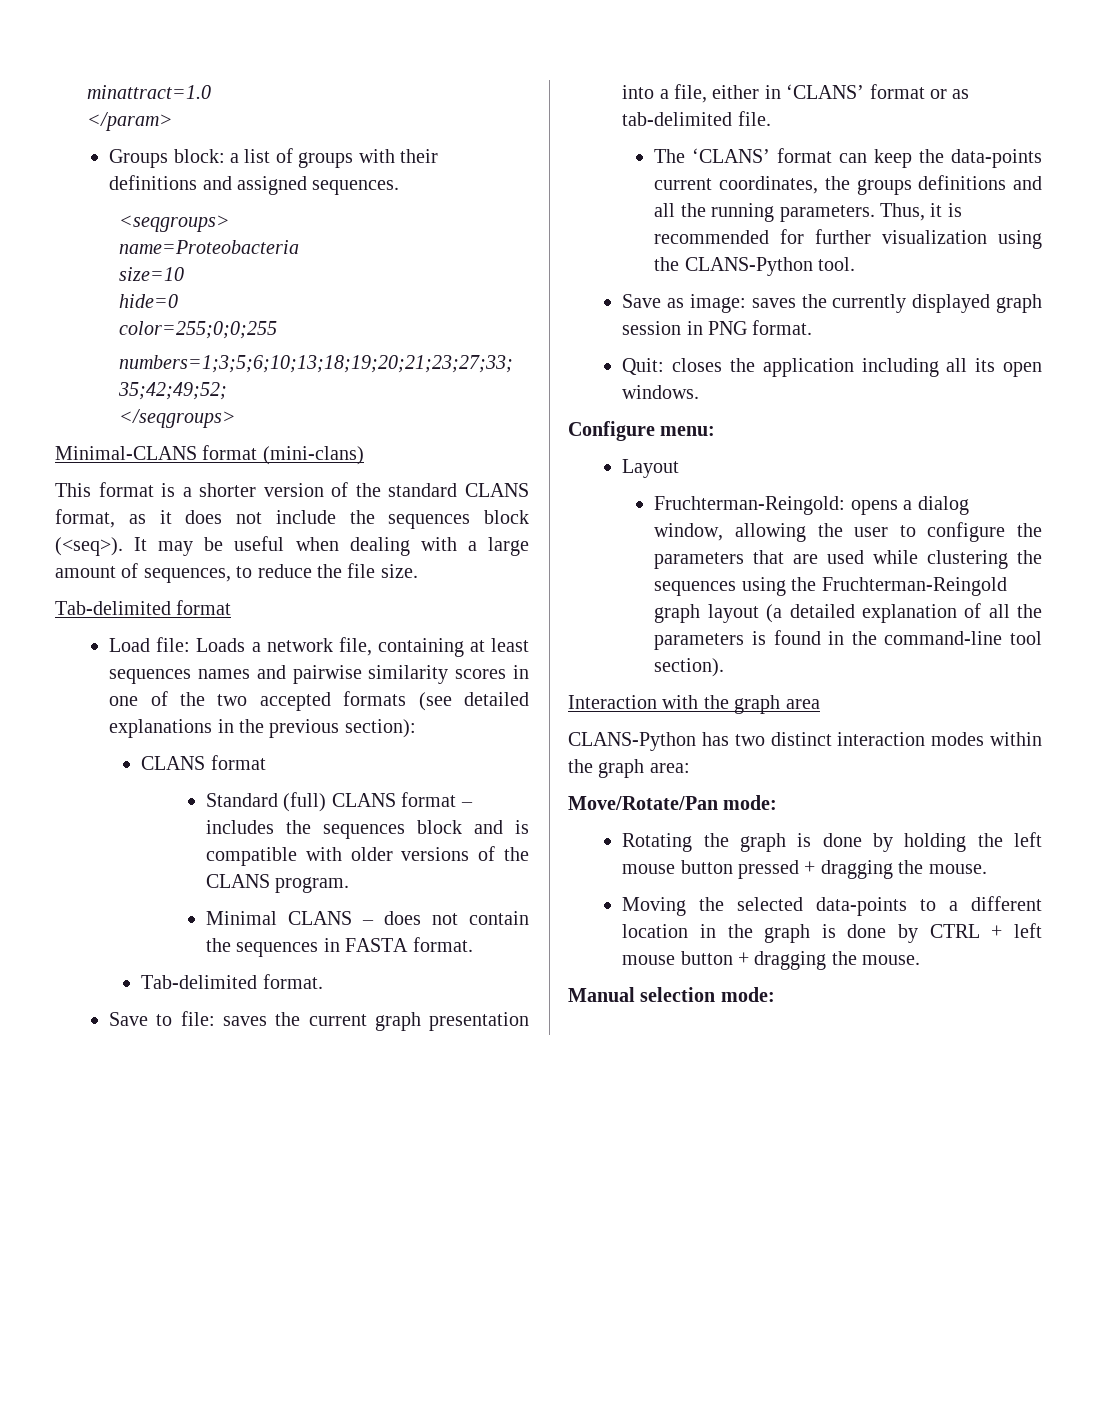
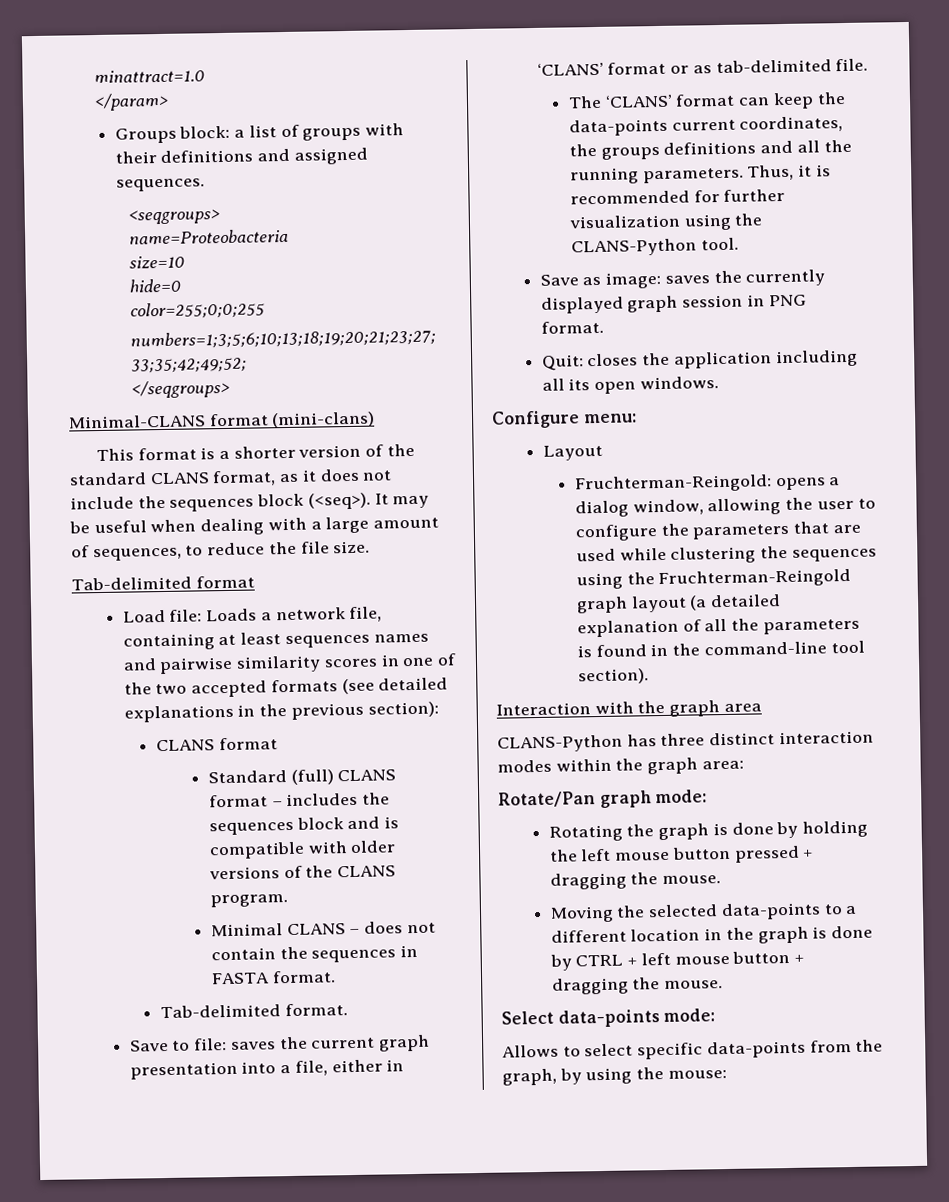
[734,734,765,746] two -> [660,733,706,747] three
[568,796,718,810] Move/Rotate/Pan -> [498,790,652,809] Rotate/Pan graph
[568,987,775,1002] Manual selection mode: -> [501,1008,716,1028] [502,1039,884,1060] [502,1067,727,1086] Select data-points mode: // Allows to select specific data-points from the graph, by using the mouse:

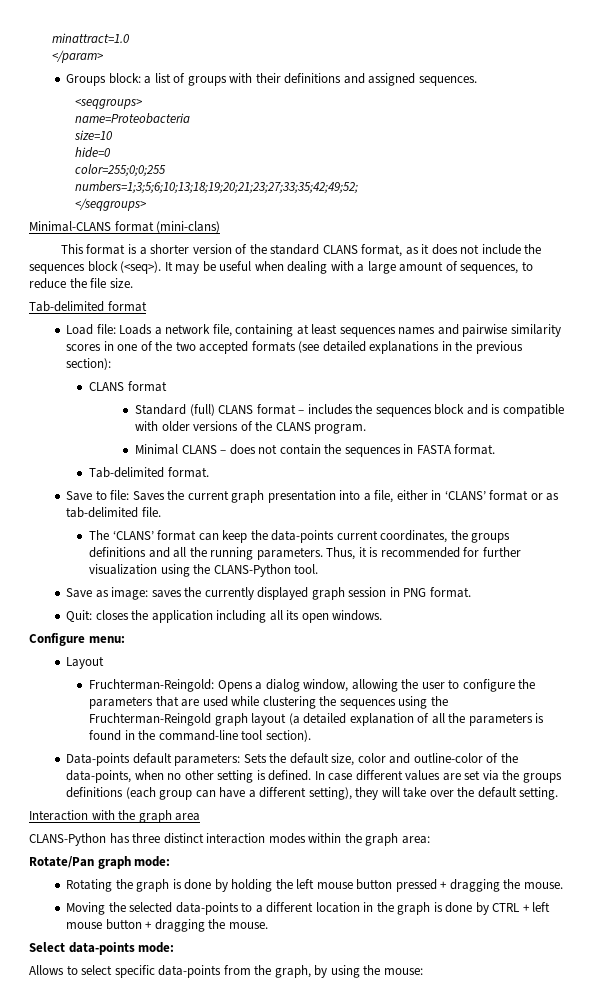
[230,1041,276,1050] saves -> [132,491,165,501] Saves
[775,477,826,491] opens -> [217,680,253,692] Opens
(649, 676) none -> [66,753,518,766] [66,770,562,783] [66,787,559,800] // Data-points default parameters: Sets the default size, color and outline-color of the data-points, when no other setting is defined. In case different values are set via the groups definitions (each group can have a different setting), they will take over the default setting.

